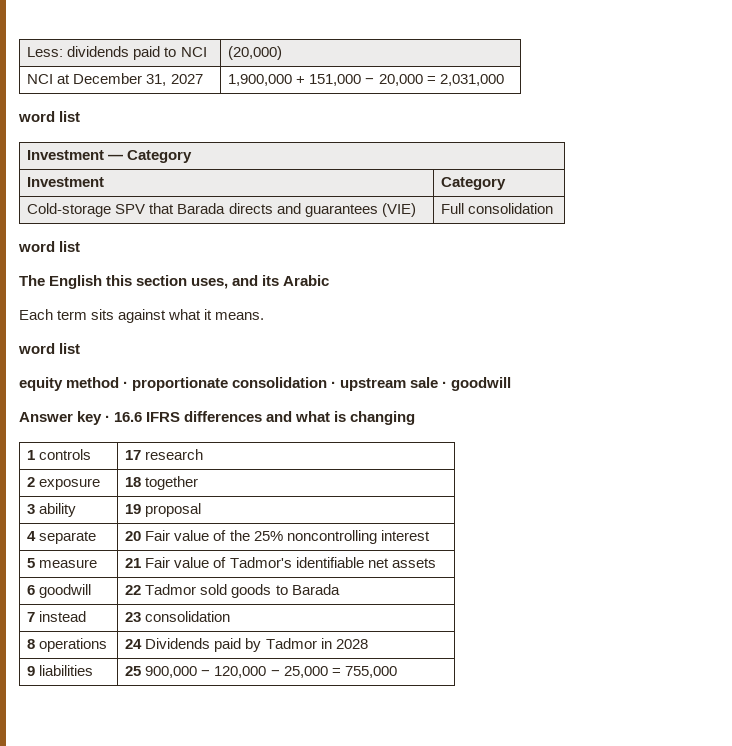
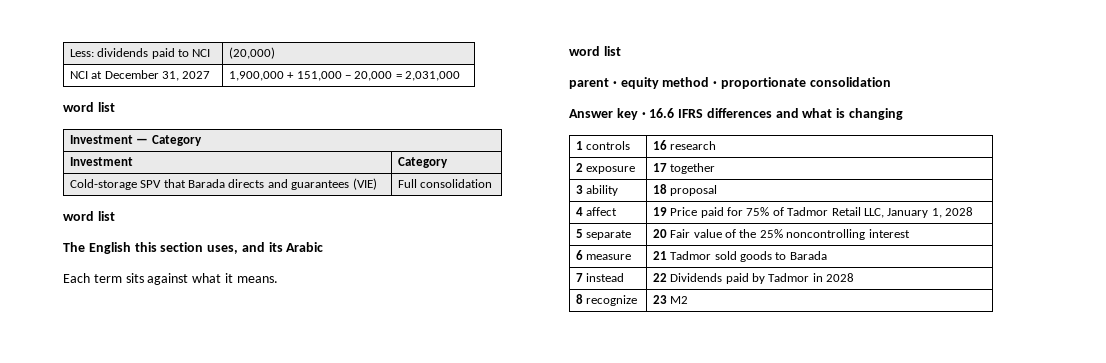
(81, 348) none -> [569,78,617,89] parent ·
[331,377,512,391] · upstream sale · goodwill -> (891, 82) none
[125,450,142,460] 17 -> [652,140,667,150] 16
[125,477,142,487] 18 -> [652,163,667,172] 17
[125,504,142,514] 19 -> [652,184,667,194] 18
(37, 536) none -> [586,207,618,216] [652,207,974,218] [575,229,583,238] affect | 19 Price paid for 75% of Tadmor Retail LLC, January 1, 2028 // 5
[27,558,36,568] 5 -> [575,250,583,260] 6
[145,557,436,568] [27,584,92,598] [125,585,142,595] Fair value of Tadmor's identifiable net assets // 6 goodwill | 22 -> (667, 255) none
[125,611,231,622] [27,638,108,652] [125,639,143,649] 23 consolidation // 8 operations | 24 -> [652,273,667,282] 22
[27,665,94,676] [125,666,397,678] 9 liabilities | 25 900,000 − 120,000 − 25,000 = 755,000 -> [575,294,638,306] [652,295,689,304] 8 recognize | 23 M2

